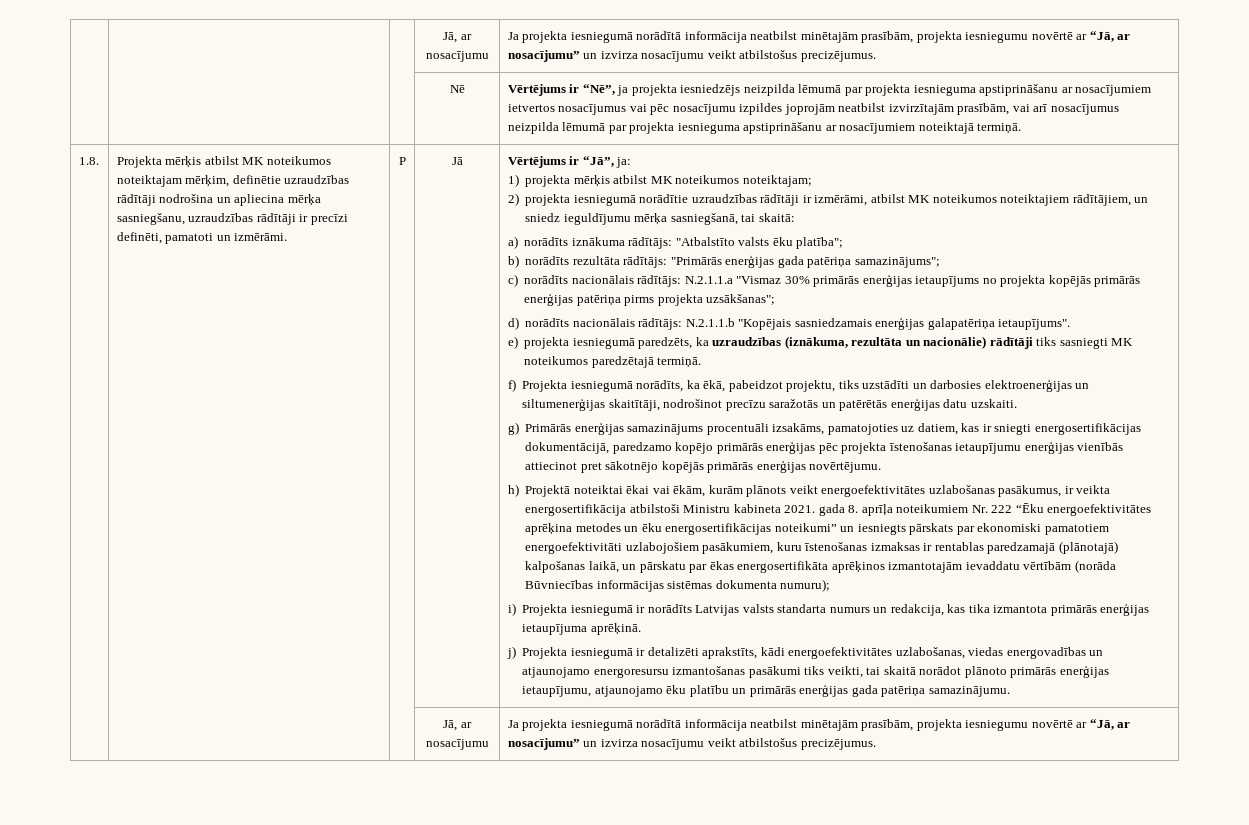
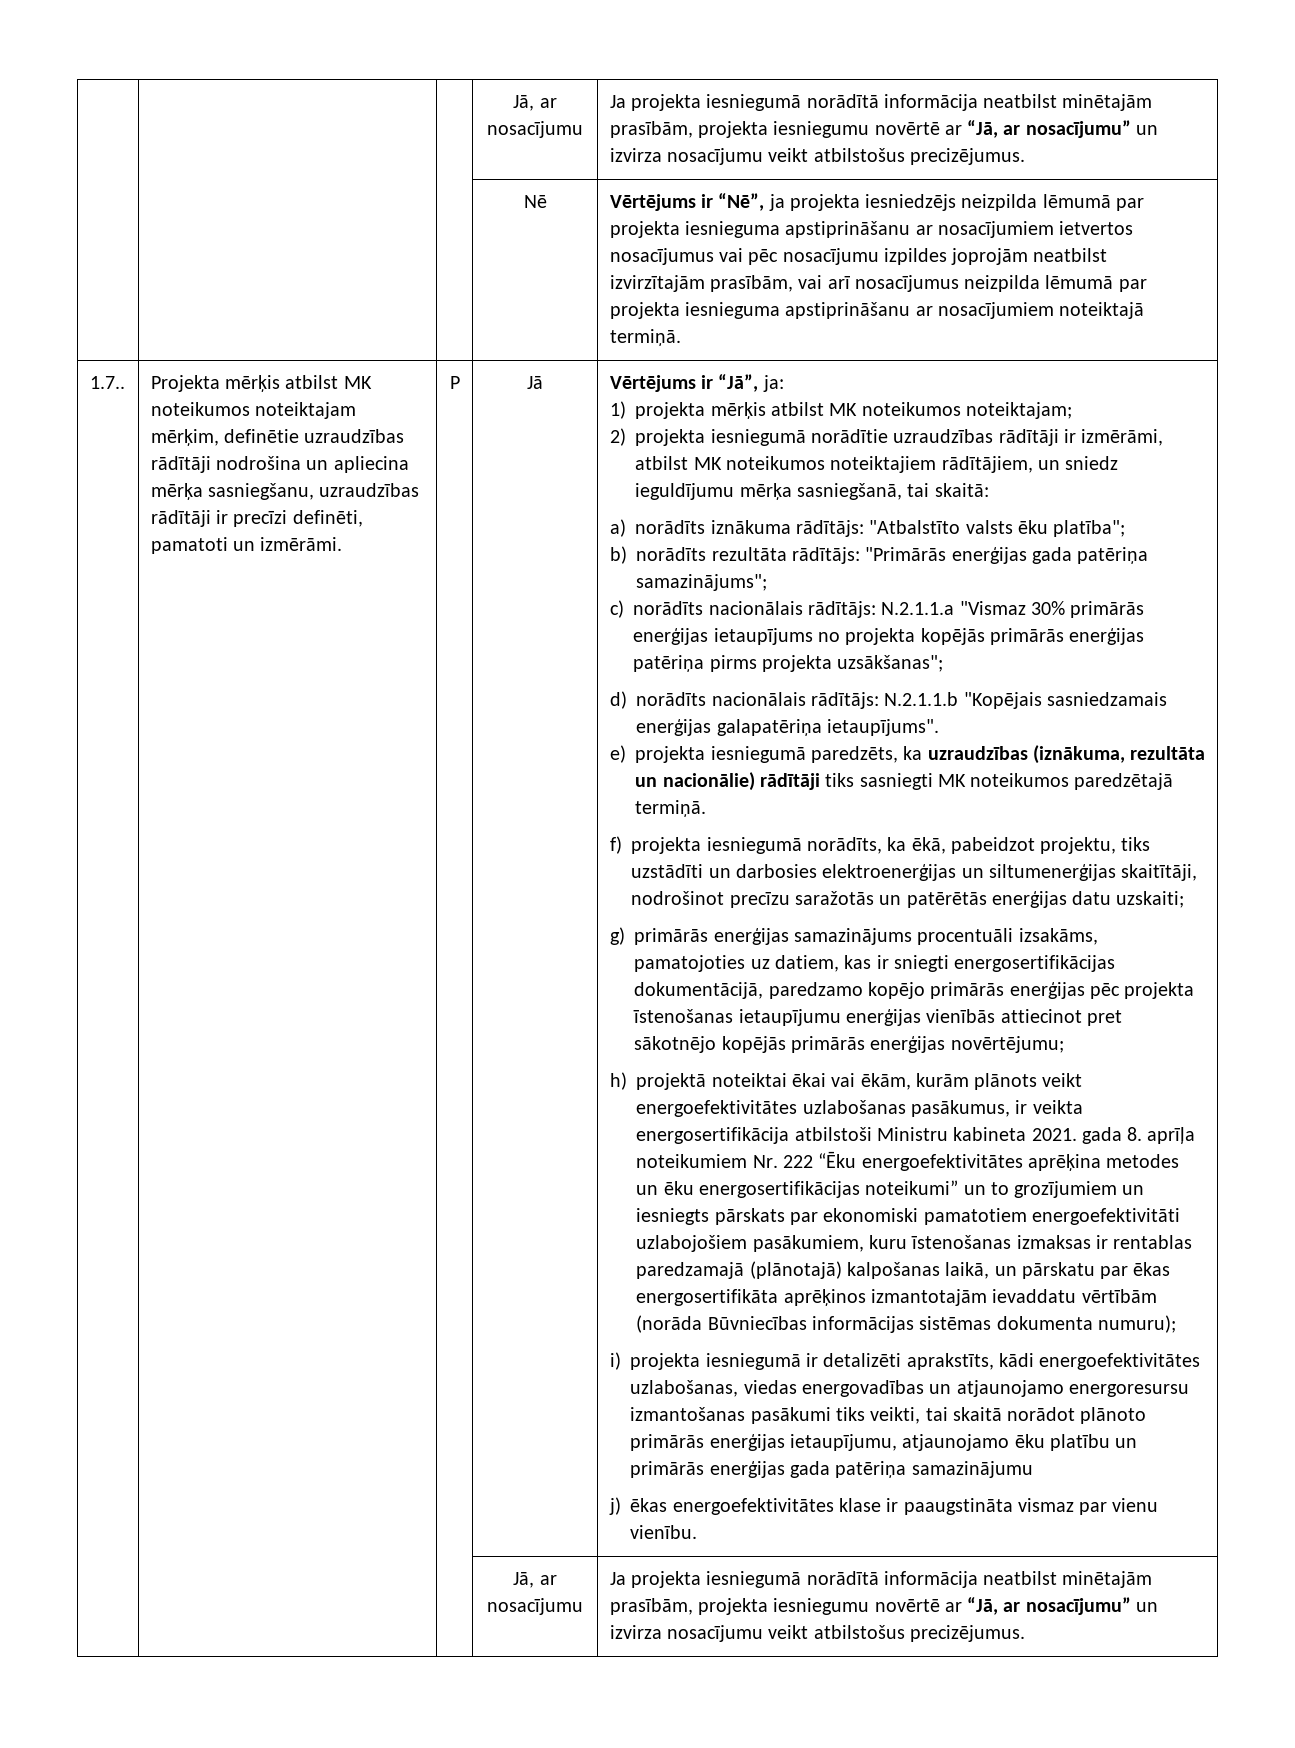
[78,157,99,165] 1.8. -> [89,376,125,389] 1.7..
[522,380,568,392] Projekta -> [631,837,702,854] projekta
[970,399,1017,408] uzskaiti. -> [1116,891,1185,908] uzskaiti;
[525,424,572,432] Primārās -> [634,928,709,945] primārās
[809,462,882,473] novērtējumu. -> [950,1036,1064,1053] novērtējumu;
[525,485,571,497] Projektā -> [636,1073,707,1090] projektā
(855, 529) none -> [990,1181,1145,1198] to grozījumiem un
[522,603,1150,616] [522,623,641,635] [506,646,568,659] Projekta iesniegumā ir norādīts Latvijas valsts standarta numurs un redakcija, kas tika izmantota primārās enerģijas ietaupījuma aprēķinā. // j) Projekta -> [630,1353,701,1370] projekta
[928,686,1010,697] samazinājumu. -> [911,1461,1033,1478] [608,1497,1159,1515] [630,1525,698,1539] samazinājumu // j) ēkas energoefektivitātes klase ir paaugstināta vismaz par vienu vienību.

